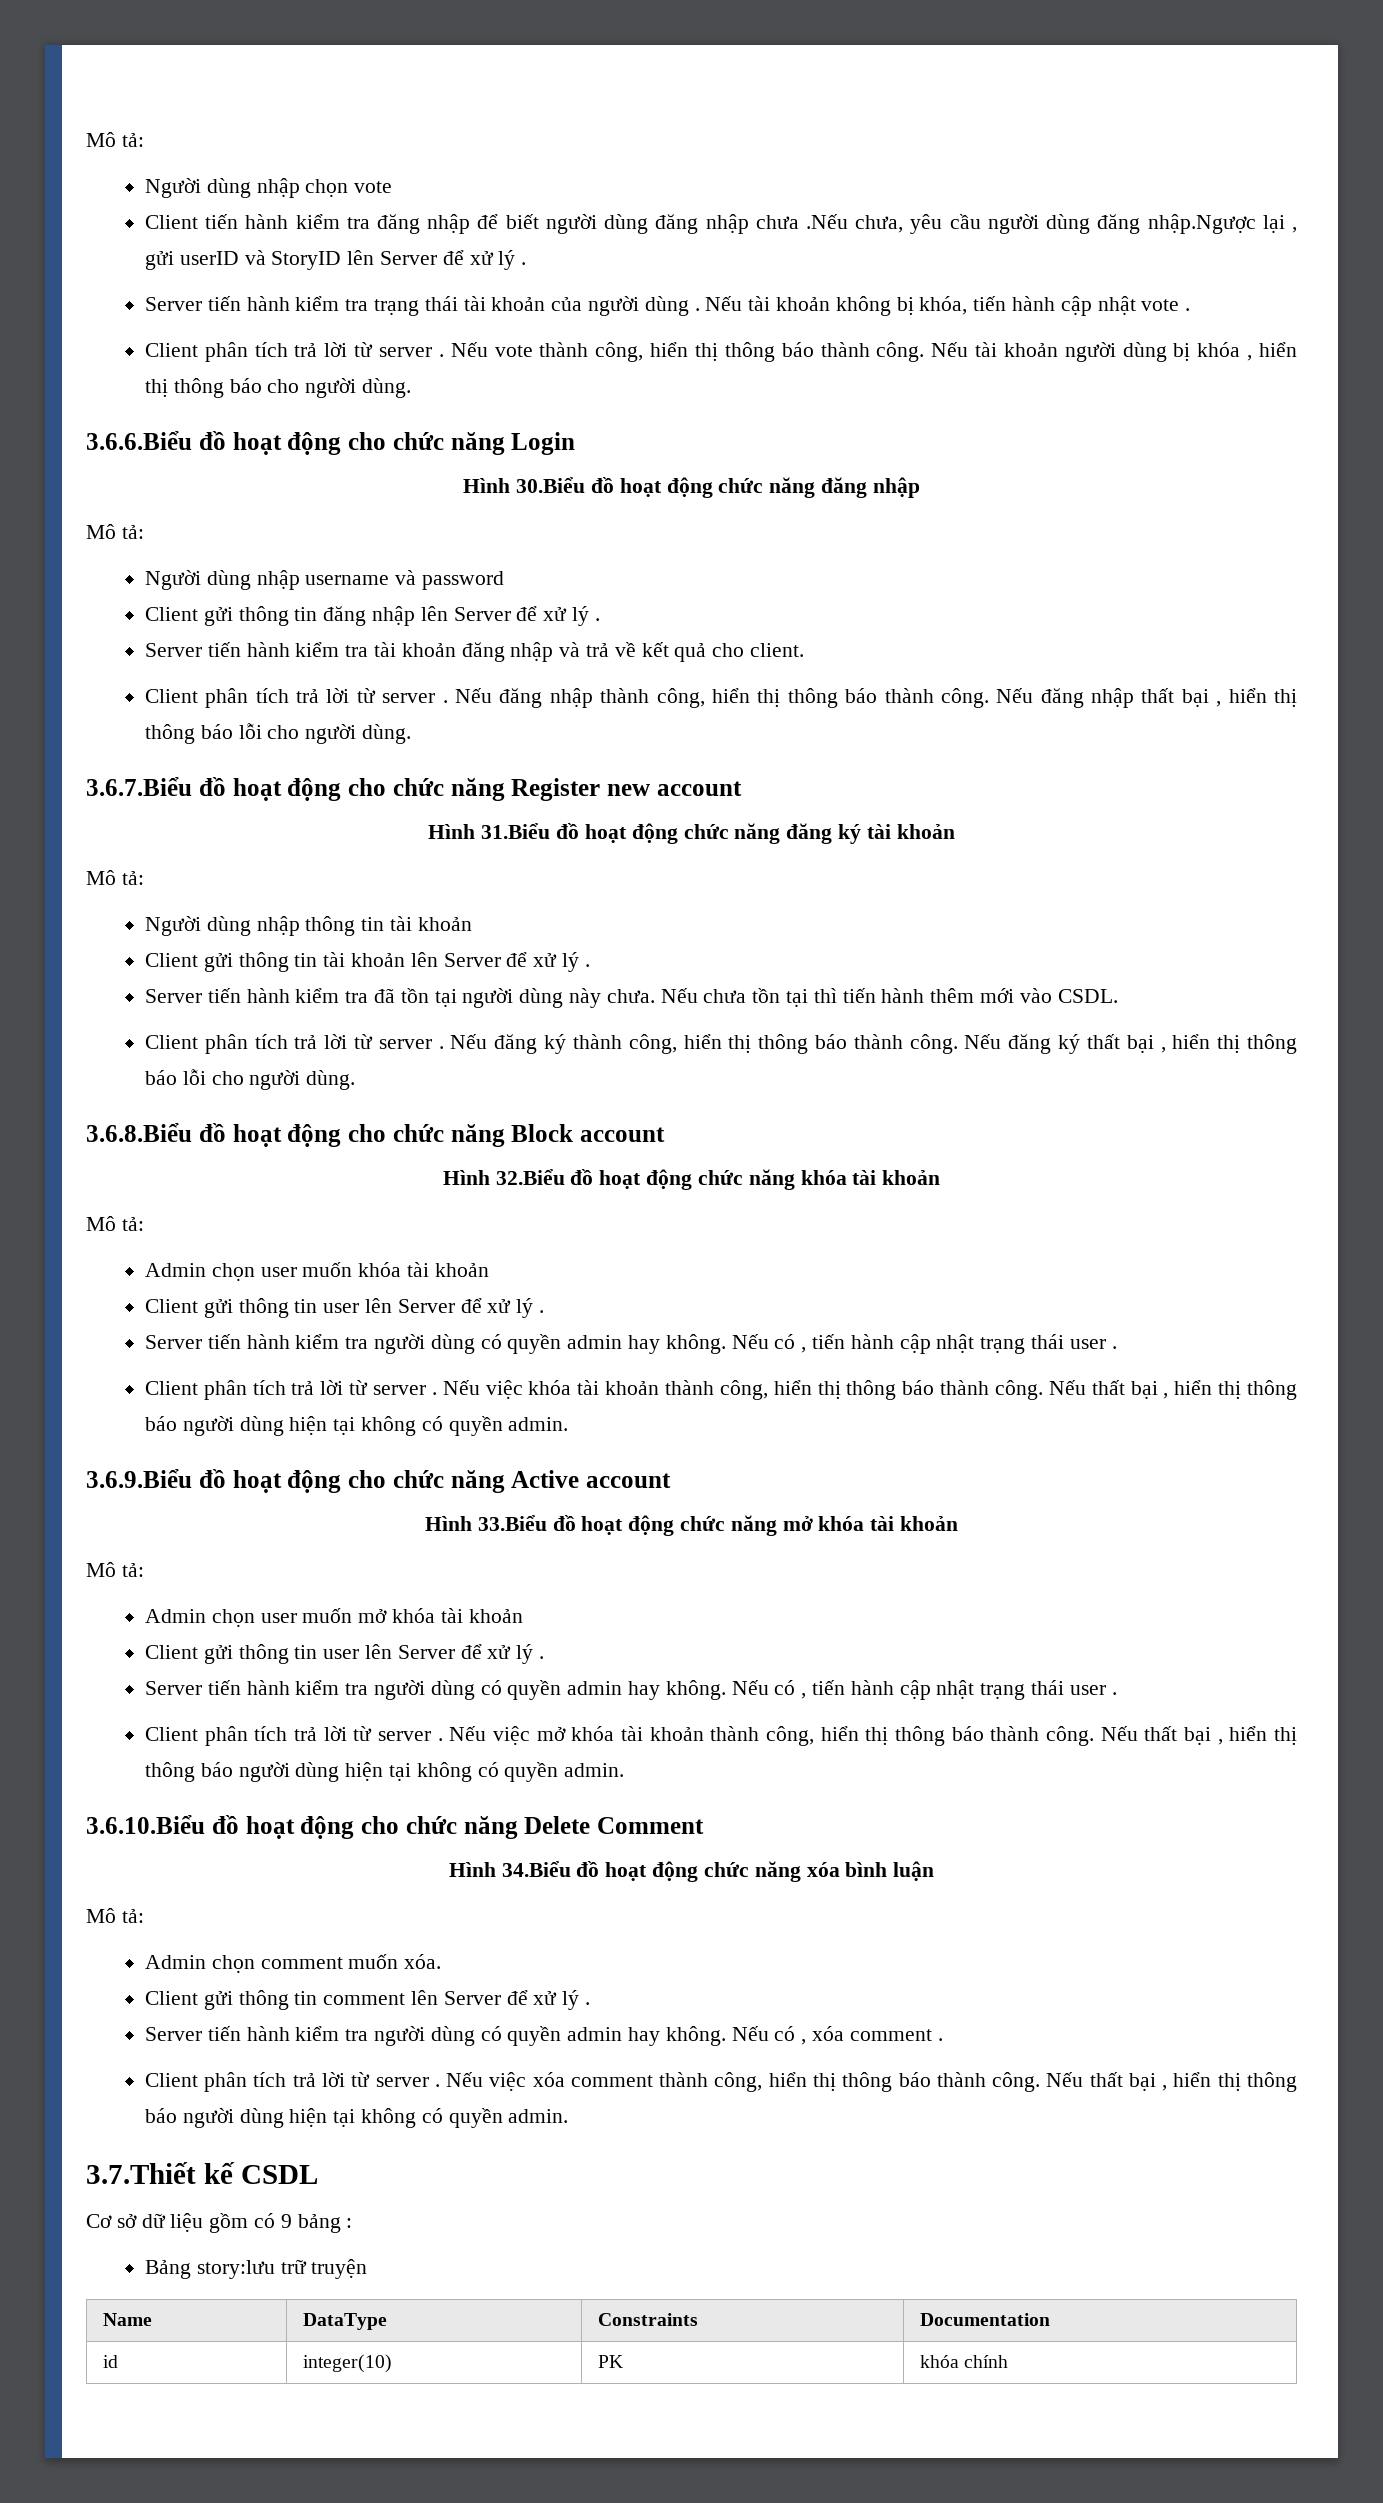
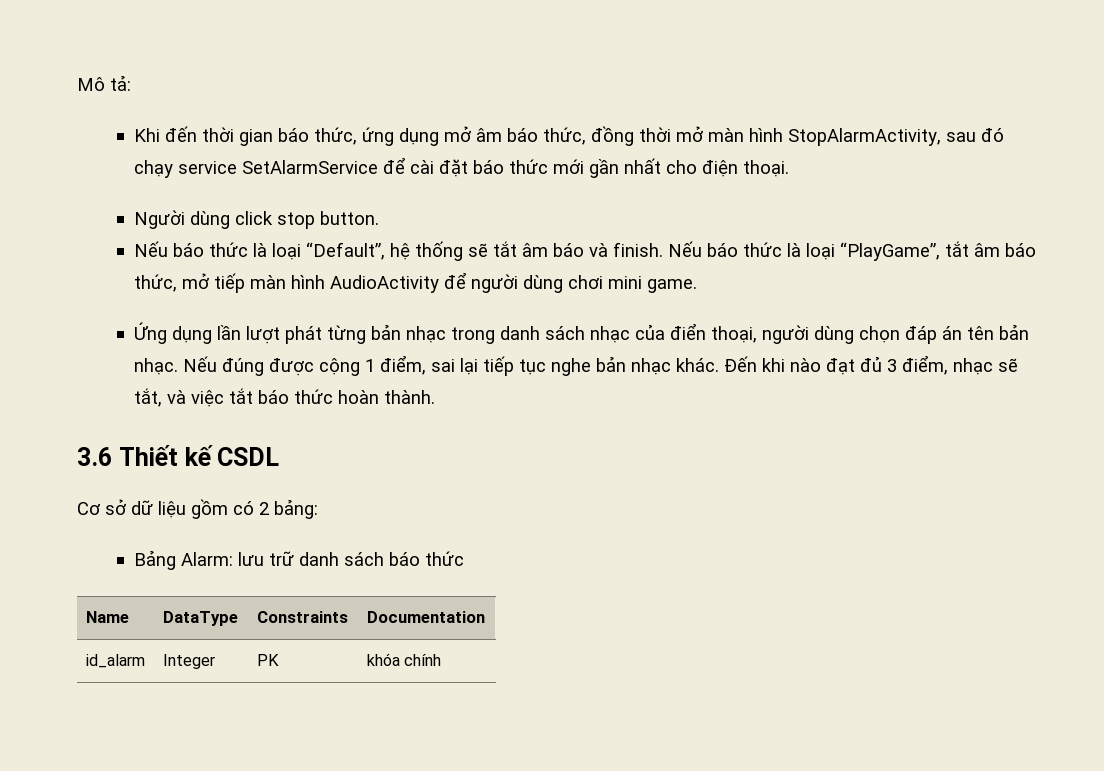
[86,132,144,147] [144,178,393,198] [144,214,1297,234] [144,250,527,270] [144,296,1191,316] [144,342,1297,362] [144,378,411,398] [86,430,576,455] [463,477,920,498] [86,524,144,539] [144,570,504,590] [144,606,600,626] [144,642,804,662] [144,688,1298,708] [144,723,411,744] [86,776,742,801] [428,823,955,844] [86,870,144,885] [144,916,472,936] [144,952,590,972] [144,988,1118,1008] [144,1034,1297,1054] [144,1069,356,1090] [86,1122,665,1147] [442,1169,941,1190] [86,1216,144,1231] [144,1262,489,1281] [144,1298,544,1318] [144,1334,1117,1354] [144,1380,1298,1400] [144,1416,569,1436] [86,1468,671,1493] [424,1515,959,1536] [86,1562,144,1577] [144,1608,523,1627] [144,1644,544,1664] [144,1680,1117,1700] [144,1726,1297,1746] [144,1762,625,1782] [86,1814,704,1839] [448,1861,935,1882] [86,1908,144,1923] [144,1954,442,1973] [144,1990,590,2010] [144,2026,943,2046] [144,2072,1298,2092] [144,2108,569,2128] [86,2162,196,2184] Mô tả: // Người dùng nhập chọn vote // Client tiến hành kiểm tra đăng nhập để biết người dùng đăng nhập chưa .Nếu chưa, yêu cầu người dùng đăng nhập.Ngược lại , gửi userID và StoryID lên Server để xử lý . // Server tiến hành kiểm tra trạng thái tài khoản của người dùng . Nếu tài khoản không bị khóa, tiến hành cập nhật vote . // Client phân tích trả lời từ server . Nếu vote thành công, hiển thị thông báo thành công. Nếu tài khoản người dùng bị khóa , hiển thị thông báo cho người dùng. // 3.6.6.Biểu đồ hoạt động cho chức năng Login // Hình 30.Biểu đồ hoạt động chức năng đăng nhập // Mô tả: // Người dùng nhập username và password // Client gửi thông tin đăng nhập lên Server để xử lý . // Server tiến hành kiểm tra tài khoản đăng nhập và trả về kết quả cho client. // Client phân tích trả lời từ server . Nếu đăng nhập thành công, hiển thị thông báo thành công. Nếu đăng nhập thất bại , hiển thị thông báo lỗi cho người dùng. // 3.6.7.Biểu đồ hoạt động cho chức năng Register new account // Hình 31.Biểu đồ hoạt động chức năng đăng ký tài khoản // Mô tả: // Người dùng nhập thông tin tài khoản // Client gửi thông tin tài khoản lên Server để xử lý . // Server tiến hành kiểm tra đã tồn tại người dùng này chưa. Nếu chưa tồn tại thì tiến hành thêm mới vào CSDL. // Client phân tích trả lời từ server . Nếu đăng ký thành công, hiển thị thông báo thành công. Nếu đăng ký thất bại , hiển thị thông báo lỗi cho người dùng. // 3.6.8.Biểu đồ hoạt động cho chức năng Block account // Hình 32.Biểu đồ hoạt động chức năng khóa tài khoản // Mô tả: // Admin chọn user muốn khóa tài khoản // Client gửi thông tin user lên Server để xử lý . // Server tiến hành kiểm tra người dùng có quyền admin hay không. Nếu có , tiến hành cập nhật trạng thái user . // Client phân tích trả lời từ server . Nếu việc khóa tài khoản thành công, hiển thị thông báo thành công. Nếu thất bại , hiển thị thông báo người dùng hiện tại không có quyền admin. // 3.6.9.Biểu đồ hoạt động cho chức năng Active account // Hình 33.Biểu đồ hoạt động chức năng mở khóa tài khoản // Mô tả: // Admin chọn user muốn mở khóa tài khoản // Client gửi thông tin user lên Server để xử lý . // Server tiến hành kiểm tra người dùng có quyền admin hay không. Nếu có , tiến hành cập nhật trạng thái user . // Client phân tích trả lời từ server . Nếu việc mở khóa tài khoản thành công, hiển thị thông báo thành công. Nếu thất bại , hiển thị thông báo người dùng hiện tại không có quyền admin. // 3.6.10.Biểu đồ hoạt động cho chức năng Delete Comment // Hình 34.Biểu đồ hoạt động chức năng xóa bình luận // Mô tả: // Admin chọn comment muốn xóa. // Client gửi thông tin comment lên Server để xử lý . // Server tiến hành kiểm tra người dùng có quyền admin hay không. Nếu có , xóa comment . // Client phân tích trả lời từ server . Nếu việc xóa comment thành công, hiển thị thông báo thành công. Nếu thất bại , hiển thị thông báo người dùng hiện tại không có quyền admin. // 3.7.Thiết -> [77,75,131,91] [133,126,1004,146] [133,157,789,178] [133,210,379,229] [133,241,1036,261] [133,272,697,293] [133,322,1029,344] [133,355,1018,376] [133,388,435,407] [77,445,178,466] Mô tả: // Khi đến thời gian báo thức, ứng dụng mở âm báo thức, đồng thời mở màn hình StopAlarmActivity, sau đó chạy service SetAlarmService để cài đặt báo thức mới gần nhất cho điện thoại. // Người dùng click stop button. // Nếu báo thức là loại “Default”, hệ thống sẽ tắt âm báo và finish. Nếu báo thức là loại “PlayGame”, tắt âm báo thức, mở tiếp màn hình AudioActivity để người dùng chơi mini game. // Ứng dụng lần lượt phát từng bản nhạc trong danh sách nhạc của điển thoại, người dùng chọn đáp án tên bản nhạc. Nếu đúng được cộng 1 điểm, sai lại tiếp tục nghe bản nhạc khác. Đến khi nào đạt đủ 3 điểm, nhạc sẽ tắt, và việc tắt báo thức hoàn thành. // 3.6 Thiết
[280,2214,353,2233] [144,2259,368,2279] 9 bảng : // Bảng story:lưu trữ truyện -> [259,499,318,519] [133,550,464,570] 2 bảng: // Bảng Alarm: lưu trữ danh sách báo thức
[103,2355,119,2368] [303,2354,393,2373] id | integer(10) -> [85,654,145,668] [162,654,215,669] id_alarm | Integer

